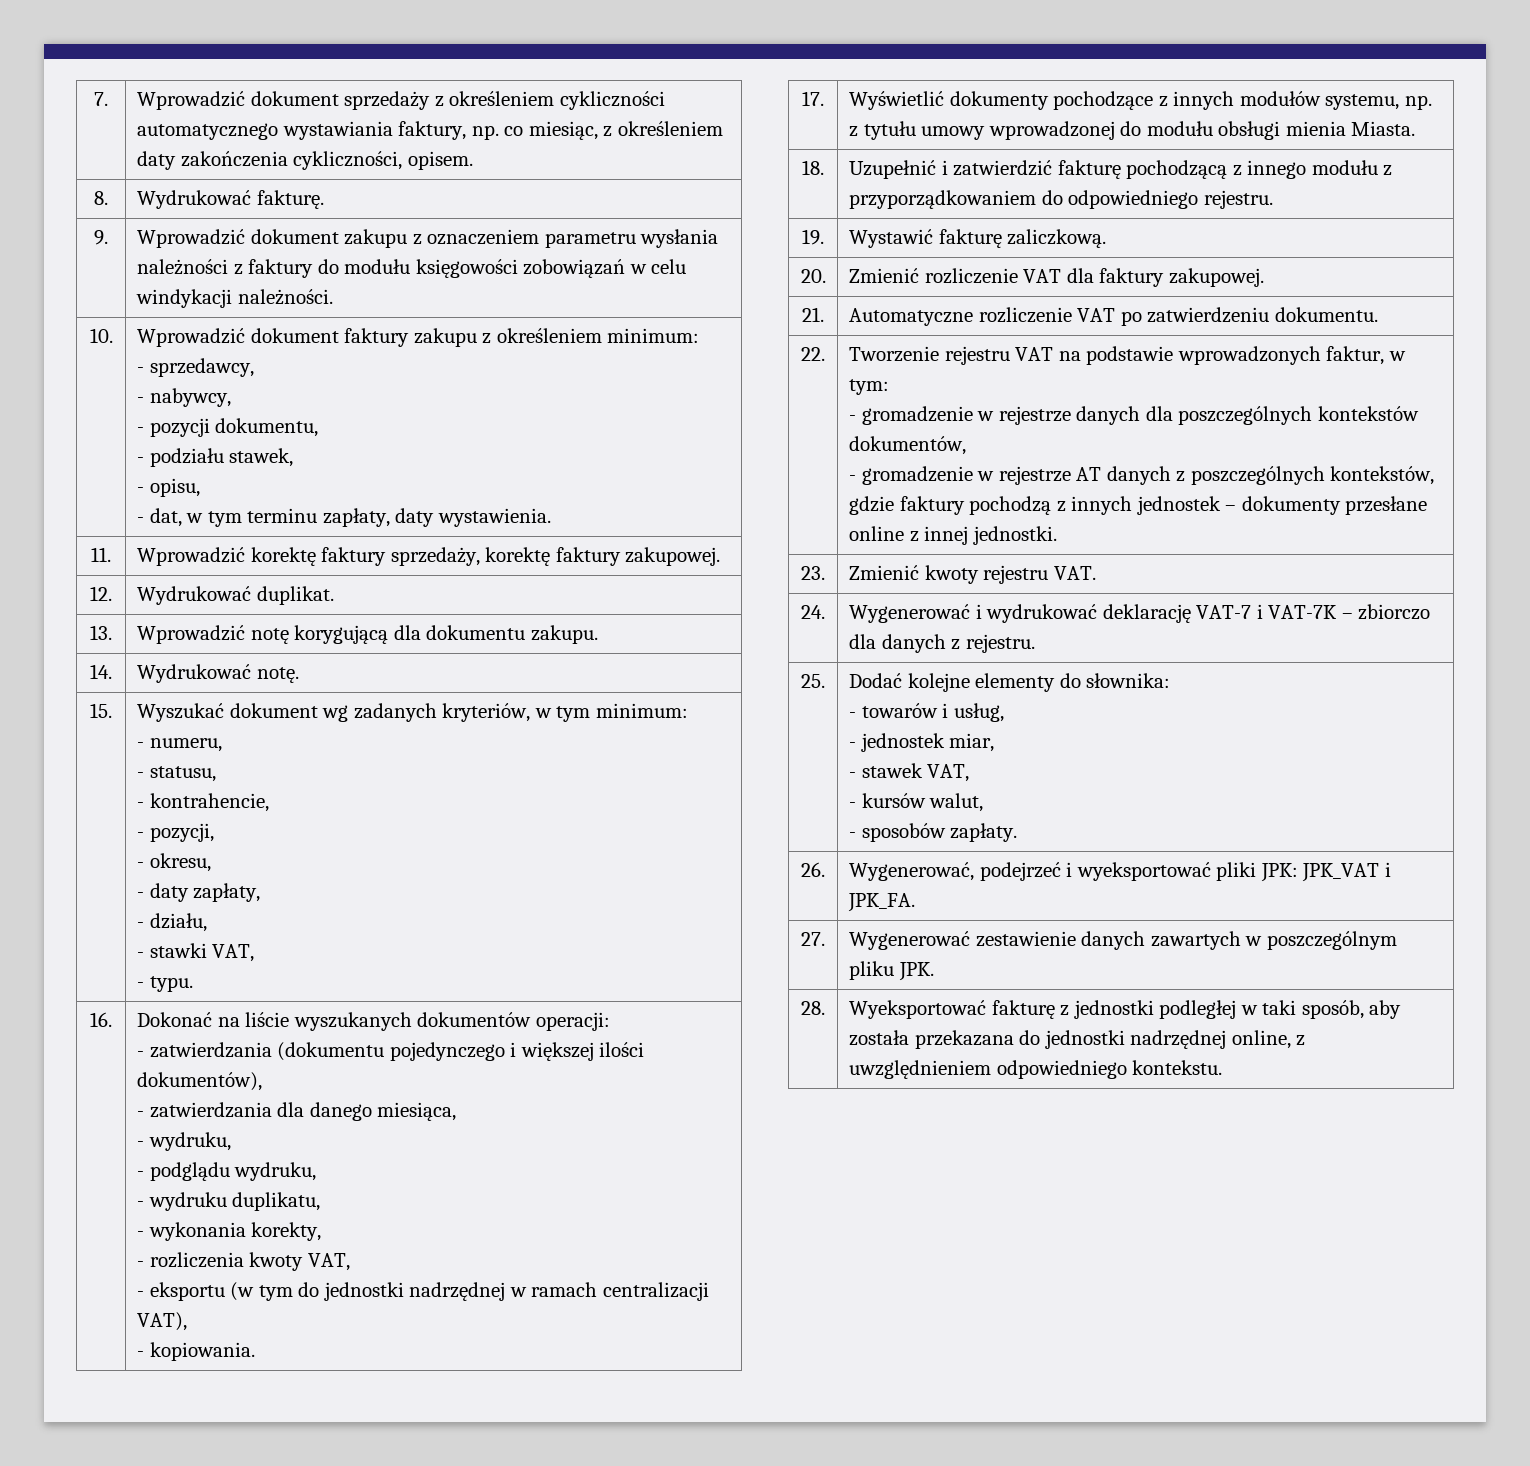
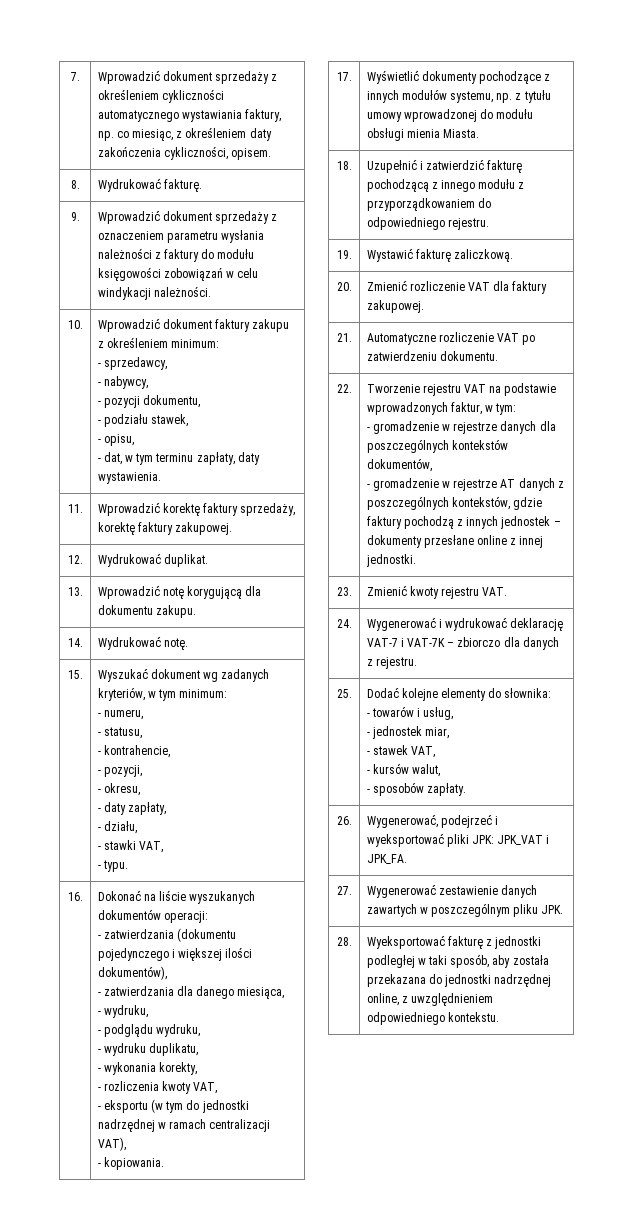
[344,229,408,248] zakupu -> [215,211,270,224] sprzedaży

